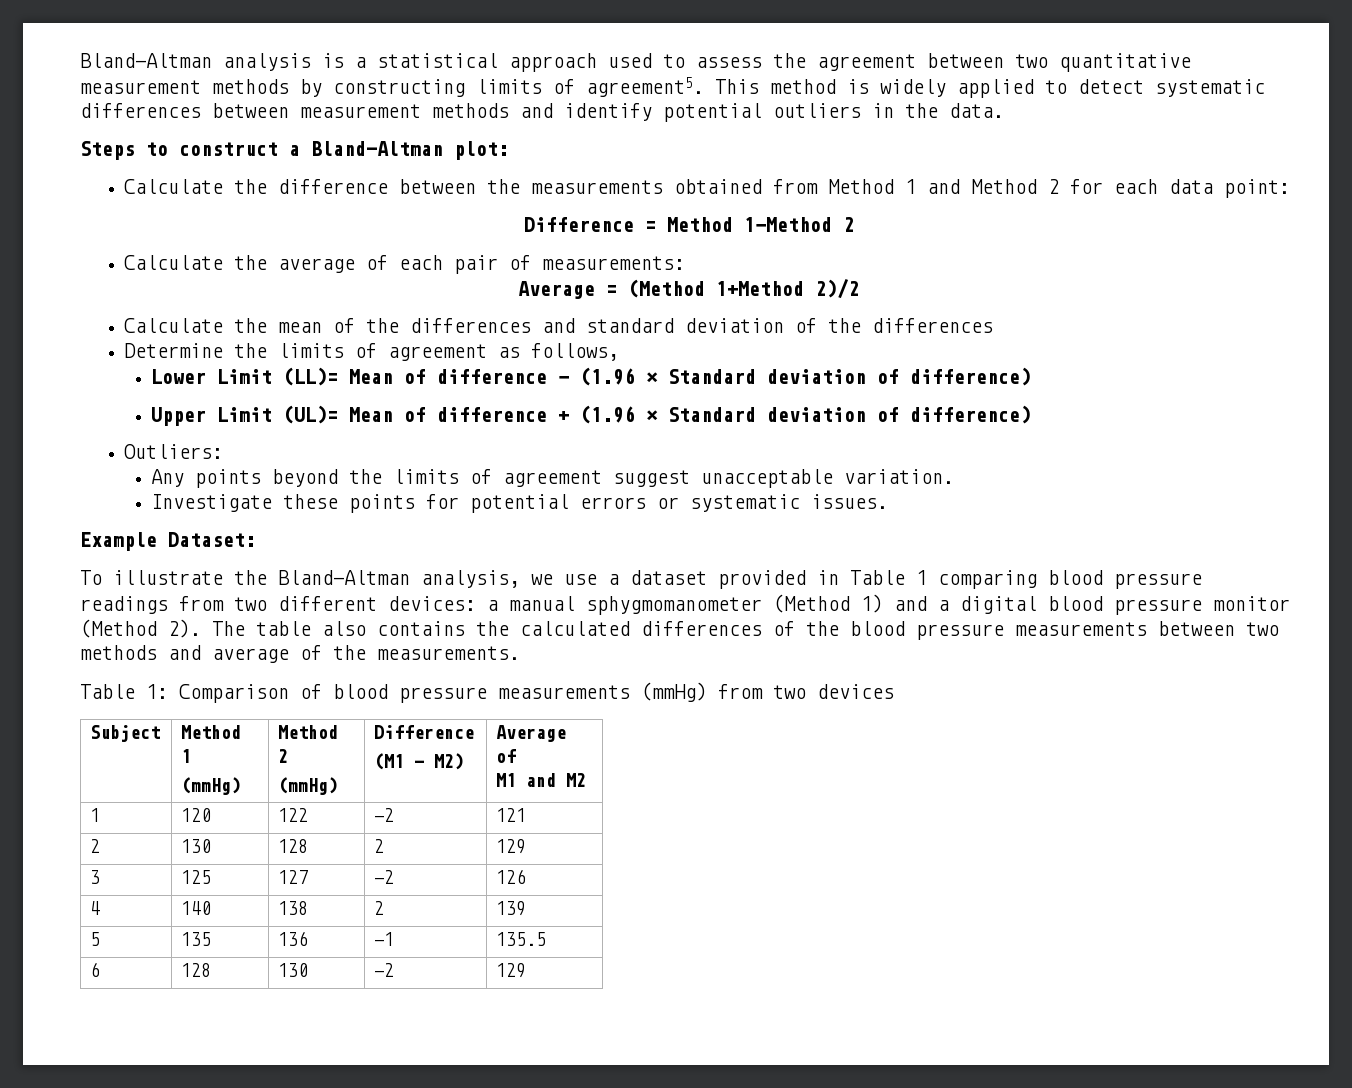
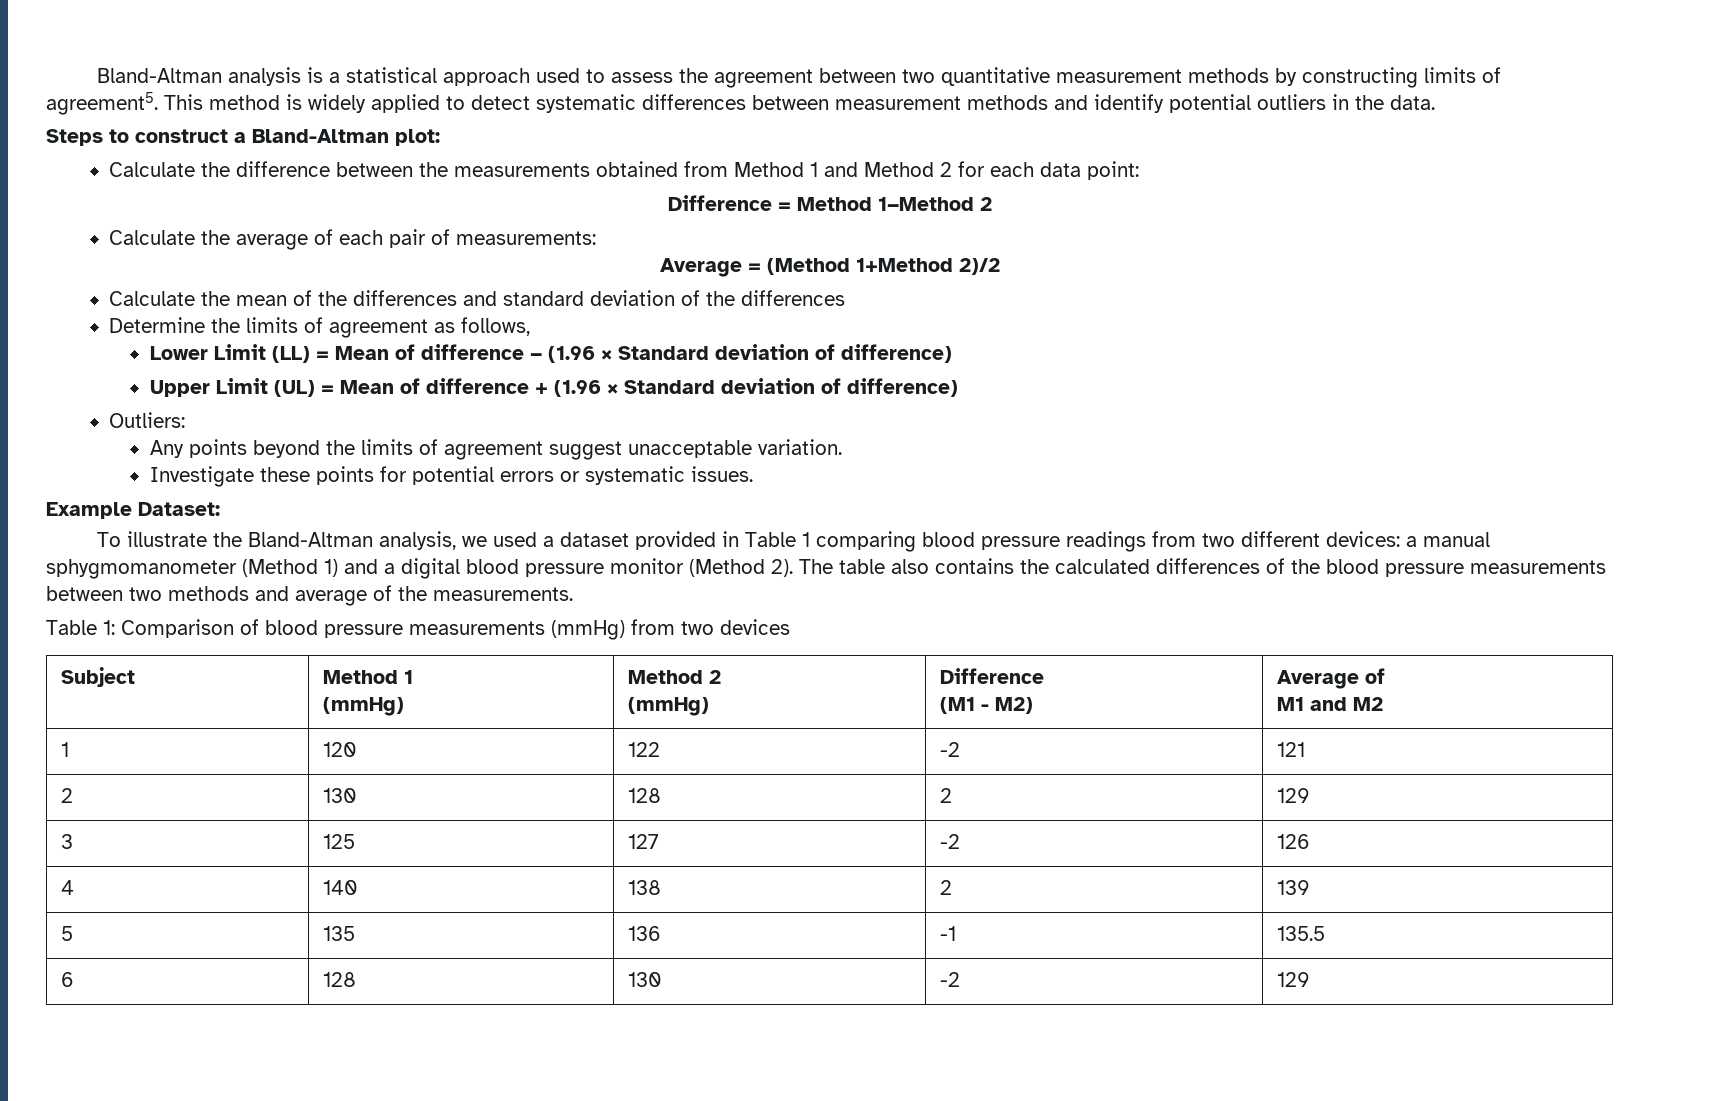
[282,367,338,386] (LL)= -> [271,346,329,363] (LL) =
[282,405,338,424] (UL)= -> [273,380,334,397] (UL) =
[564,574,597,585] use -> [492,532,537,547] used

